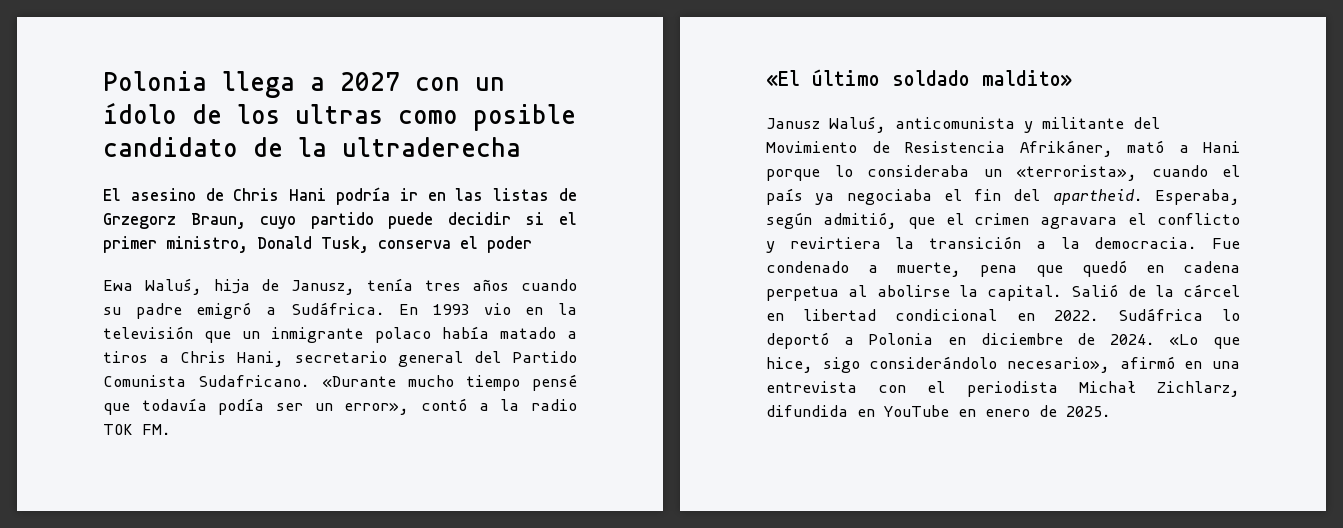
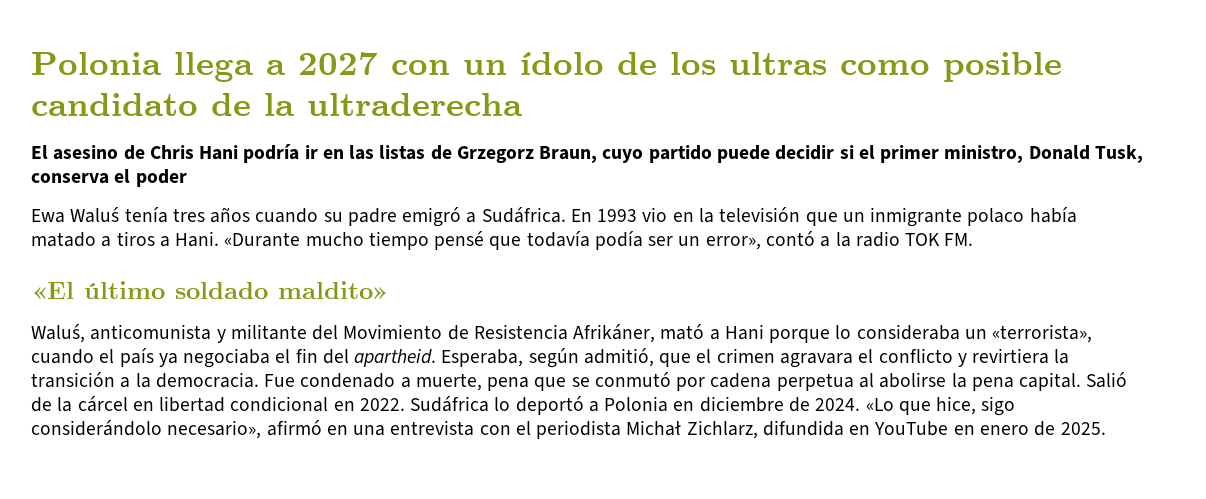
[144,278,355,295] Waluś, hija de Janusz, -> [70,207,120,223] Waluś
[180,351,577,367] [103,375,310,387] Chris Hani, secretario general del Partido Comunista Sudafricano. -> [175,231,220,247] Hani.
[766,118,820,129] Janusz -> (389, 290) none
[1082,260,1164,277] quedó en -> [571,372,706,391] se conmutó por
(978, 291) none -> [971,377,1014,391] pena

